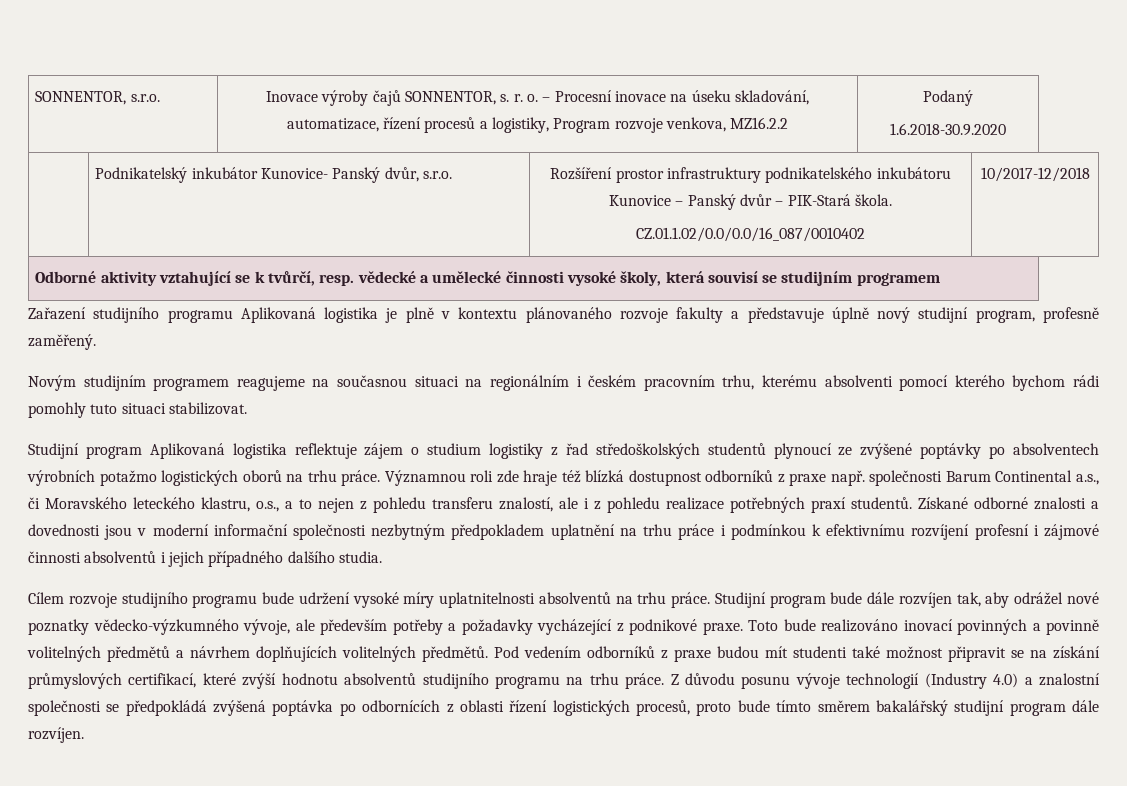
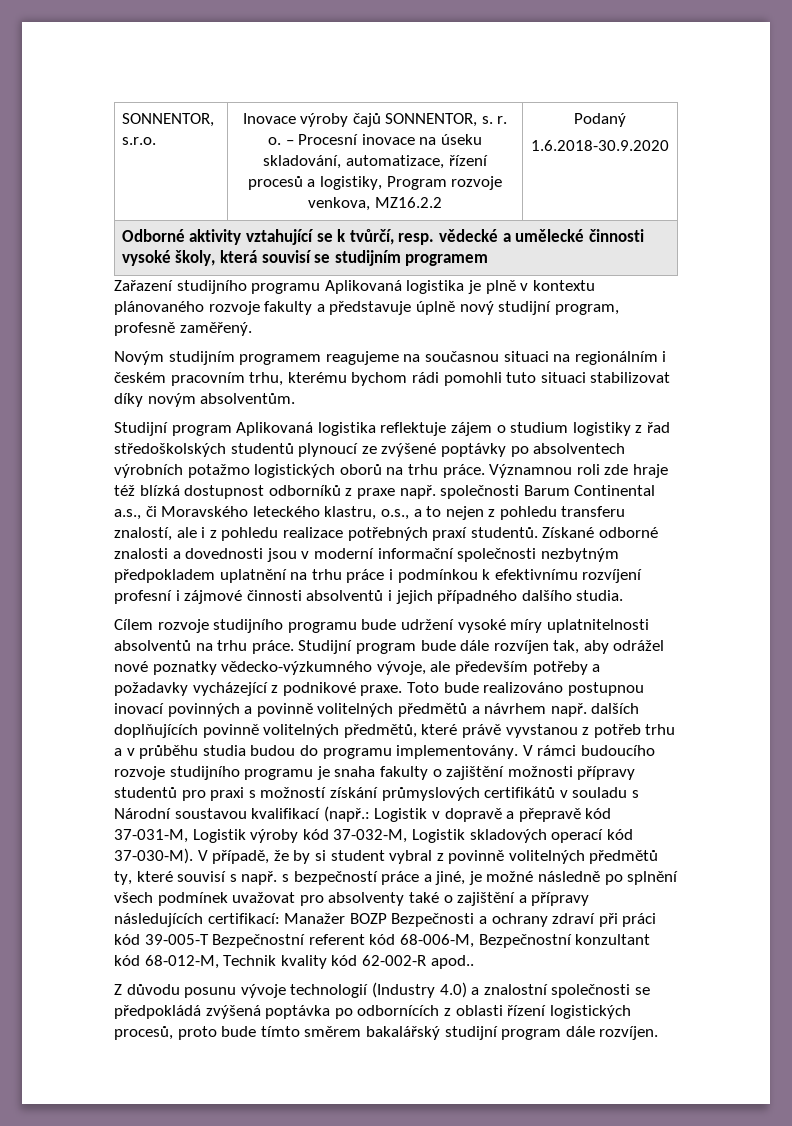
[95,167,452,183] [550,167,951,183] [609,194,892,210] [636,227,865,242] [980,167,1090,182] // | Podnikatelský inkubátor Kunovice- Panský dvůr, s.r.o. | Rozšíření prostor infrastruktury podnikatelského inkubátoru Kunovice – Panský dvůr – PIK-Stará škola. // CZ.01.1.02/0.0/0.0/16_087/0010402 | 10/2017-12/2018 -> (669, 145) none
[824,375,1005,391] absolventi pomocí kterého -> (347, 377) none
[28,402,86,418] pomohly -> [443,372,502,386] pomohli
[168,402,247,415] stabilizovat. -> [590,372,671,383] [114,393,296,407] stabilizovat díky novým absolventům.
(898, 625) none -> [567,682,644,696] postupnou
[256,646,1100,662] [28,673,665,689] doplňujících volitelných předmětů. Pod vedením odborníků z praxe budou mít studenti také možnost připravit se na získání průmyslových certifikací, které zvýší hodnotu absolventů studijního programu na trhu práce. -> [550,703,640,717] [114,724,676,738] [114,745,655,759] [114,766,636,780] [114,787,639,801] [114,806,612,822] [114,829,633,843] [114,848,659,864] [114,871,679,885] [114,892,590,906] [114,913,657,927] [114,934,651,948] [114,955,474,969] např. dalších doplňujících povinně volitelných předmětů, které právě vyvstanou z potřeb trhu a v průběhu studia budou do programu implementovány. V rámci budoucího rozvoje studijního programu je snaha fakulty o zajištění možnosti přípravy studentů pro praxi s možností získání průmyslových certifikátů v souladu s Národní soustavou kvalifikací (např.: Logistik v dopravě a přepravě kód 37-031-M, Logistik výroby kód 37-032-M, Logistik skladových operací kód 37-030-M). V případě, že by si student vybral z povinně volitelných předmětů ty, které souvisí s např. s bezpečností práce a jiné, je možné následně po splnění všech podmínek uvažovat pro absolventy také o zajištění a přípravy následujících certifikací: Manažer BOZP Bezpečnosti a ochrany zdraví při práci kód 39-005-T Bezpečnostní referent kód 68-006-M, Bezpečnostní konzultant kód 68-012-M, Technik kvality kód 62-002-R apod.. //

